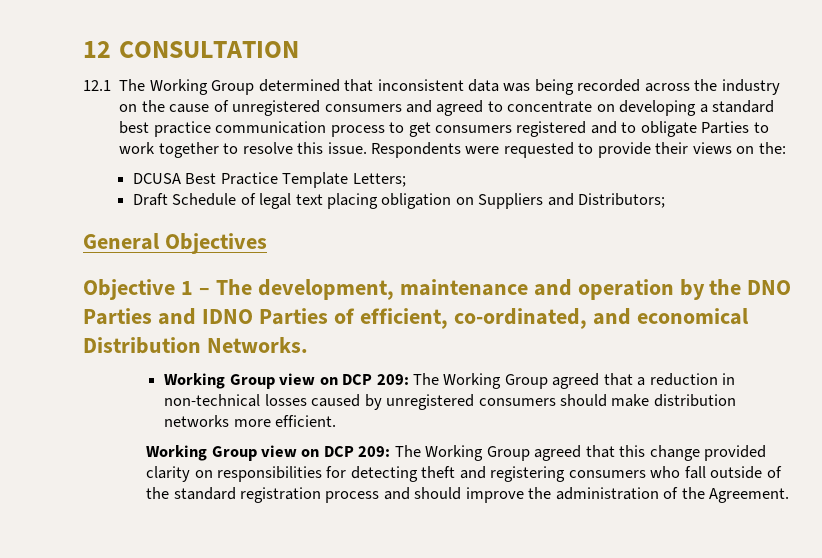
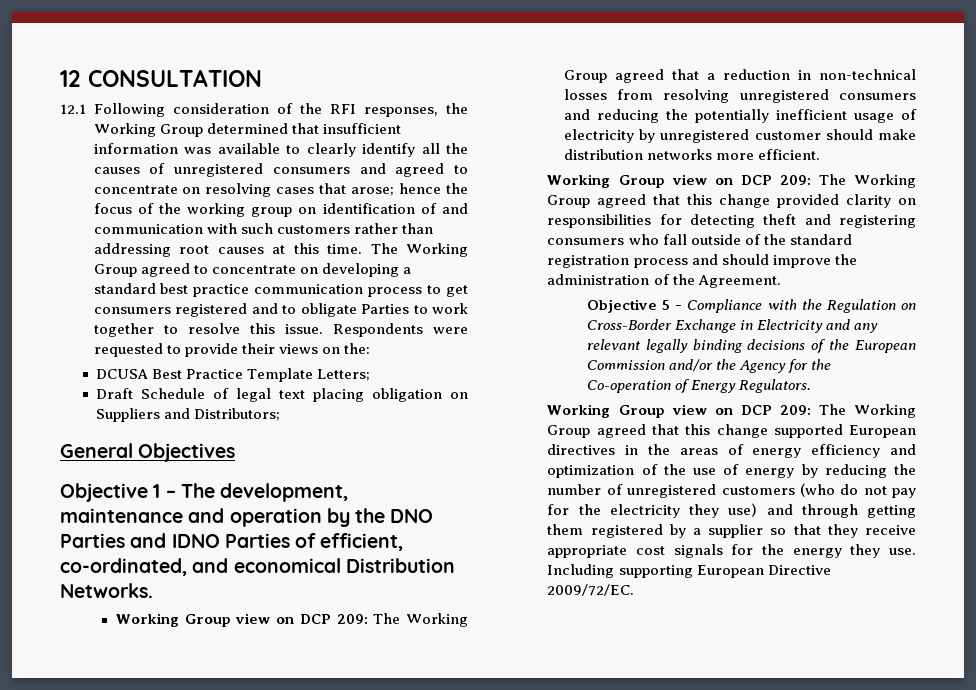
[119,79,780,95] [119,100,210,113] The Working Group determined that inconsistent data was being recorded across the industry on the cause -> [93,103,468,117] [93,123,401,137] [93,143,468,157] [93,167,140,174] Following consideration of the RFI responses, the Working Group determined that insufficient information was available to clearly identify all the causes
(615, 108) none -> [205,183,469,197] [93,203,468,217] [93,223,433,234] [93,243,468,257] [93,263,318,277] resolving cases that arose; hence the focus of the working group on identification of and communication with such customers rather than addressing root causes at this time. The Working Group agreed to concentrate on
[311,394,361,407] caused -> [617,89,916,103] [563,109,917,123] [563,129,634,143] from resolving unregistered consumers and reducing the potentially inefficient usage of electricity
[478,398,556,406] consumers -> [754,131,821,140] customer
(790, 495) none -> [586,299,916,313] [586,319,879,333] [586,339,916,353] [586,359,832,373] [586,379,812,393] [547,404,916,418] [547,424,916,438] [547,444,916,458] [547,464,917,478] [547,483,916,498] [547,503,917,518] [547,524,917,538] [547,544,916,558] [547,564,831,578] [547,584,635,596] // Objective 5 - Compliance with the Regulation on Cross-Border Exchange in Electricity and any relevant legally binding decisions of the European Commission and/or the Agency for the Co-operation of Energy Regulators. // Working Group view on DCP 209: The Working Group agreed that this change supported European directives in the areas of energy efficiency and optimization of the use of energy by reducing the number of unregistered customers (who do not pay for the electricity they use) and through getting them registered by a supplier so that they receive appropriate cost signals for the energy they use. Including supporting European Directive 2009/72/EC.

